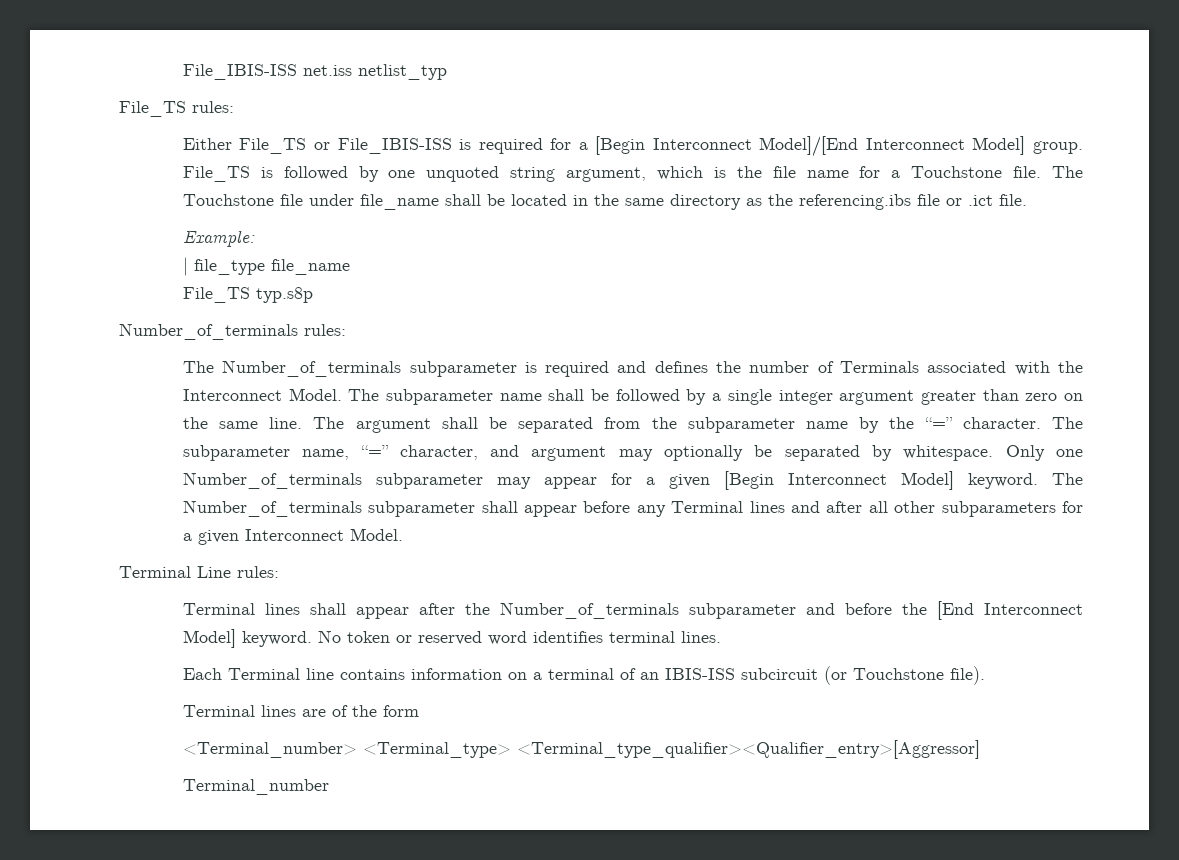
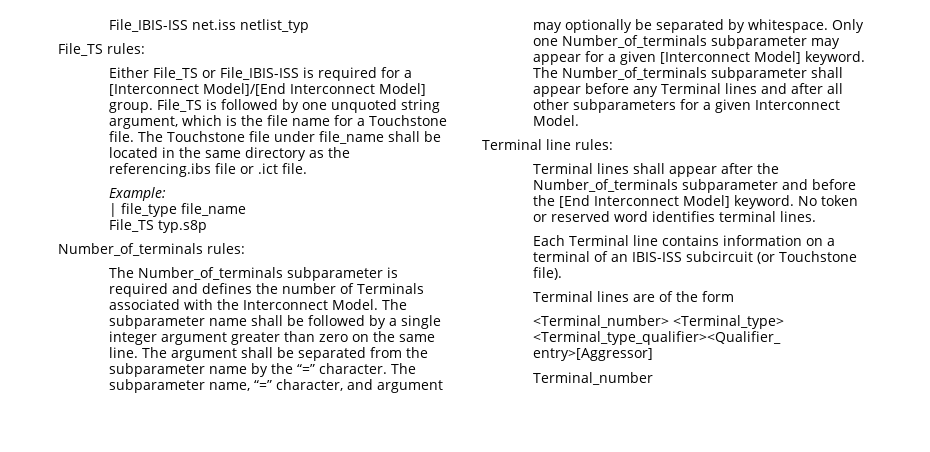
[595,136,752,155] [Begin Interconnect -> [109,84,200,96] [Interconnect
[723,471,887,490] [Begin Interconnect -> [660,52,751,64] [Interconnect
[197,566,231,578] Line -> [545,139,571,150] line

